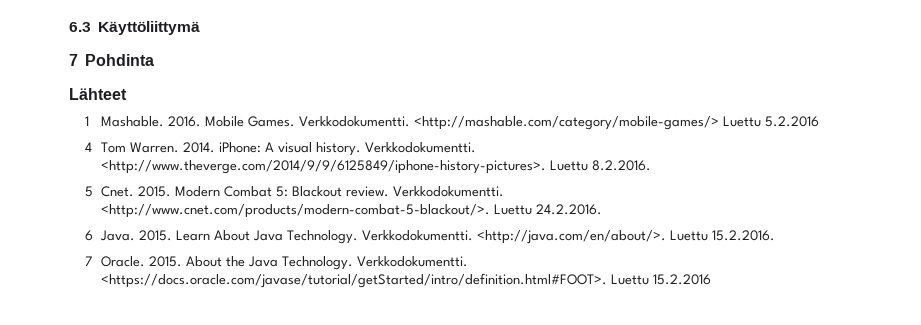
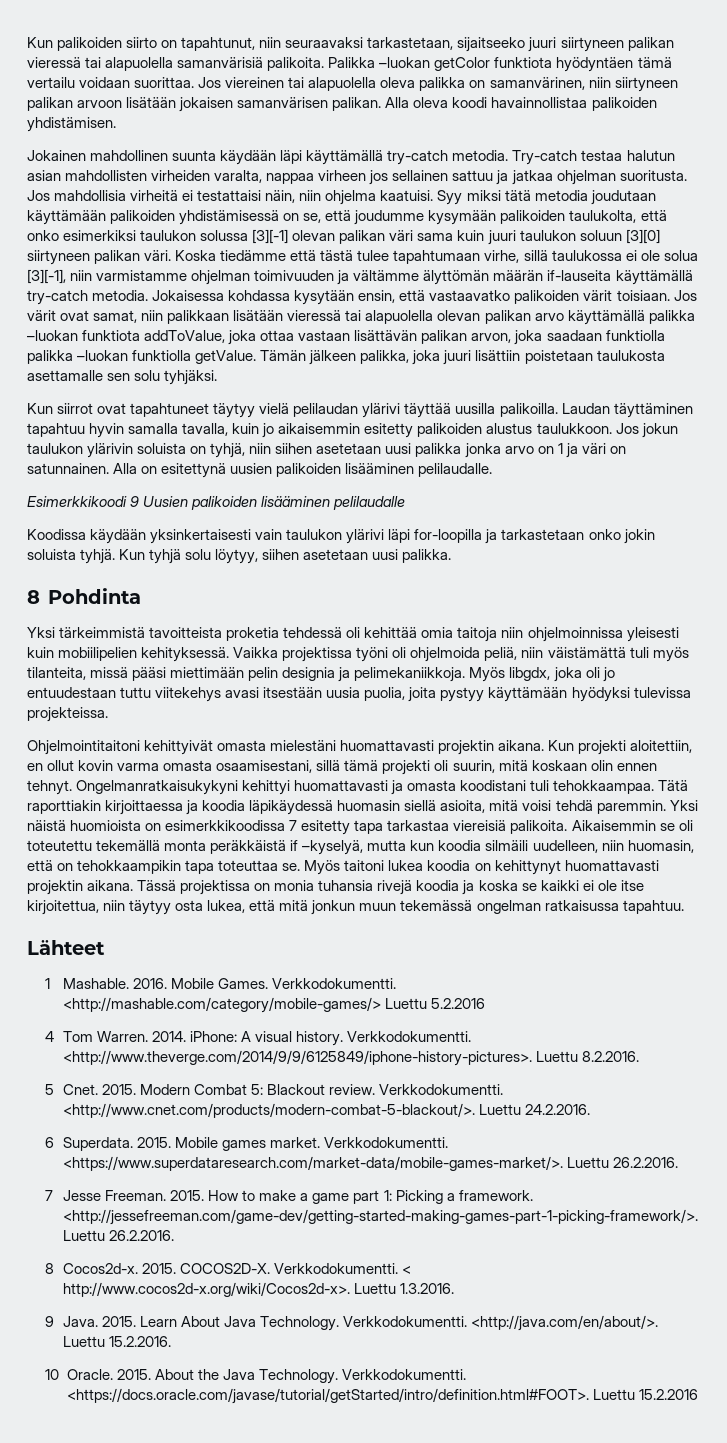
[69,21,201,35] [69,54,155,66] 6.3 Käyttöliittymä // 7 Pohdinta -> [27,37,674,52] [27,57,672,72] [27,77,678,92] [27,97,657,112] [27,117,116,132] [27,150,675,165] [27,170,687,185] [27,190,656,205] [27,210,667,225] [27,229,660,245] [27,250,698,265] [27,269,693,285] [27,290,697,305] [27,310,695,325] [27,330,665,345] [27,350,665,365] [27,370,218,385] [27,403,693,418] [27,423,678,438] [27,443,626,458] [27,463,493,478] [27,496,406,510] [27,529,655,544] [27,549,452,564] [27,588,141,604] [27,627,679,642] [27,647,689,662] [27,667,615,682] [27,687,691,702] [27,707,108,722] [27,740,693,755] [27,760,657,775] [27,780,689,795] [27,800,698,815] [27,820,693,835] [27,840,694,855] [27,860,659,875] [27,880,644,895] [27,900,684,915] Kun palikoiden siirto on tapahtunut, niin seuraavaksi tarkastetaan, sijaitseeko juuri siirtyneen palikan vieressä tai alapuolella samanvärisiä palikoita. Palikka –luokan getColor funktiota hyödyntäen tämä vertailu voidaan suorittaa. Jos viereinen tai alapuolella oleva palikka on samanvärinen, niin siirtyneen palikan arvoon lisätään jokaisen samanvärisen palikan. Alla oleva koodi havainnollistaa palikoiden yhdistämisen. // Jokainen mahdollinen suunta käydään läpi käyttämällä try-catch metodia. Try-catch testaa halutun asian mahdollisten virheiden varalta, nappaa virheen jos sellainen sattuu ja jatkaa ohjelman suoritusta. Jos mahdollisia virheitä ei testattaisi näin, niin ohjelma kaatuisi. Syy miksi tätä metodia joudutaan käyttämään palikoiden yhdistämisessä on se, että joudumme kysymään palikoiden taulukolta, että onko esimerkiksi taulukon solussa [3][-1] olevan palikan väri sama kuin juuri taulukon soluun [3][0] siirtyneen palikan väri. Koska tiedämme että tästä tulee tapahtumaan virhe, sillä taulukossa ei ole solua [3][-1], niin varmistamme ohjelman toimivuuden ja vältämme älyttömän määrän if-lauseita käyttämällä try-catch metodia. Jokaisessa kohdassa kysytään ensin, että vastaavatko palikoiden värit toisiaan. Jos värit ovat samat, niin palikkaan lisätään vieressä tai alapuolella olevan palikan arvo käyttämällä palikka –luokan funktiota addToValue, joka ottaa vastaan lisättävän palikan arvon, joka saadaan funktiolla palikka –luokan funktiolla getValue. Tämän jälkeen palikka, joka juuri lisättiin poistetaan taulukosta asettamalle sen solu tyhjäksi. // Kun siirrot ovat tapahtuneet täytyy vielä pelilaudan ylärivi täyttää uusilla palikoilla. Laudan täyttäminen tapahtuu hyvin samalla tavalla, kuin jo aikaisemmin esitetty palikoiden alustus taulukkoon. Jos jokun taulukon ylärivin soluista on tyhjä, niin siihen asetetaan uusi palikka jonka arvo on 1 ja väri on satunnainen. Alla on esitettynä uusien palikoiden lisääminen pelilaudalle. // Esimerkkikoodi 9 Uusien palikoiden lisääminen pelilaudalle // Koodissa käydään yksinkertaisesti vain taulukon ylärivi läpi for-loopilla ja tarkastetaan onko jokin soluista tyhjä. Kun tyhjä solu löytyy, siihen asetetaan uusi palikka. // 8 Pohdinta // Yksi tärkeimmistä tavoitteista proketia tehdessä oli kehittää omia taitoja niin ohjelmoinnissa yleisesti kuin mobiilipelien kehityksessä. Vaikka projektissa työni oli ohjelmoida peliä, niin väistämättä tuli myös tilanteita, missä pääsi miettimään pelin designia ja pelimekaniikkoja. Myös libgdx, joka oli jo entuudestaan tuttu viitekehys avasi itsestään uusia puolia, joita pystyy käyttämään hyödyksi tulevissa projekteissa. // Ohjelmointitaitoni kehittyivät omasta mielestäni huomattavasti projektin aikana. Kun projekti aloitettiin, en ollut kovin varma omasta osaamisestani, sillä tämä projekti oli suurin, mitä koskaan olin ennen tehnyt. Ongelmanratkaisukykyni kehittyi huomattavasti ja omasta koodistani tuli tehokkaampaa. Tätä raporttiakin kirjoittaessa ja koodia läpikäydessä huomasin siellä asioita, mitä voisi tehdä paremmin. Yksi näistä huomioista on esimerkkikoodissa 7 esitetty tapa tarkastaa viereisiä palikoita. Aikaisemmin se oli toteutettu tekemällä monta peräkkäistä if –kyselyä, mutta kun koodia silmäili uudelleen, niin huomasin, että on tehokkaampikin tapa toteuttaa se. Myös taitoni lukea koodia on kehittynyt huomattavasti projektin aikana. Tässä projektissa on monia tuhansia rivejä koodia ja koska se kaikki ei ole itse kirjoitettua, niin täytyy osta lukea, että mitä jonkun muun tekemässä ongelman ratkaisussa tapahtuu.
(94, 235) none -> [63,1137,449,1151] [63,1156,679,1171] [45,1190,533,1204] [63,1209,699,1225] [63,1230,175,1241] [45,1263,412,1274] [63,1282,455,1297] [45,1316,55,1327] Superdata. 2015. Mobile games market. Verkkodokumentti. <https://www.superdataresearch.com/market-data/mobile-games-market/>. Luettu 26.2.2016. // 7 Jesse Freeman. 2015. How to make a game part 1: Picking a framework. <http://jessefreeman.com/game-dev/getting-started-making-games-part-1-picking-framework/>. Luettu 26.2.2016. // 8 Cocos2d-x. 2015. COCOS2D-X. Verkkodokumentti. < http://www.cocos2d-x.org/wiki/Cocos2d-x>. Luettu 1.3.2016. // 9
[85,256,94,266] 7 -> [45,1369,60,1380] 10

